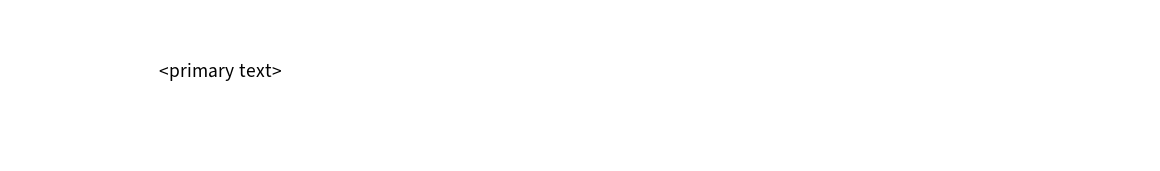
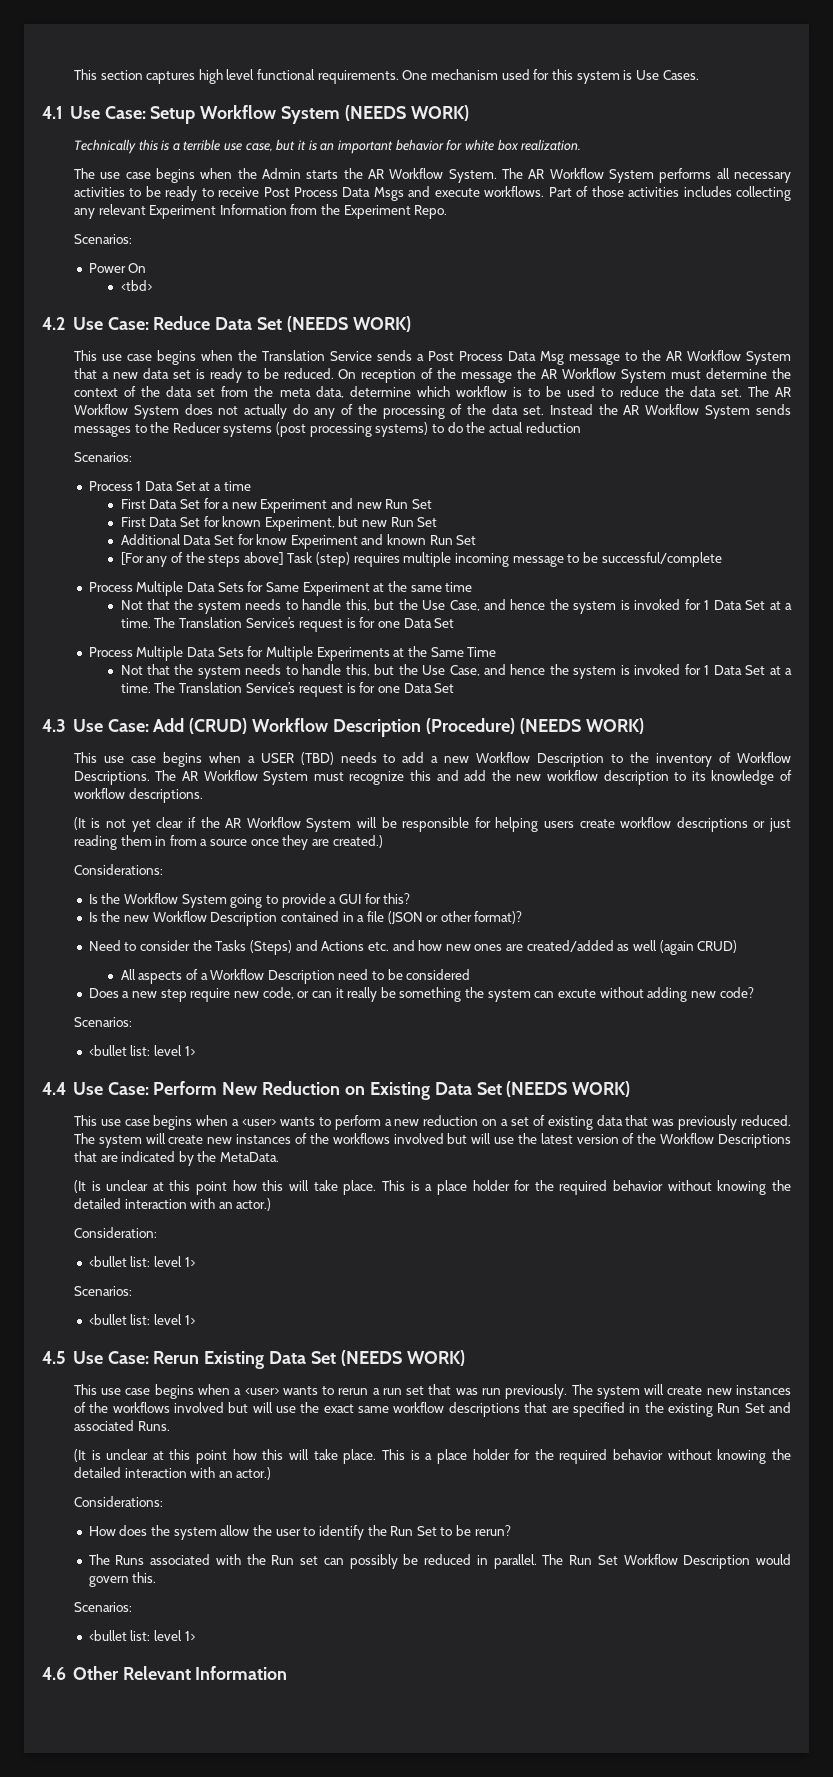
[158,62,282,81] <primary text> -> [73,69,699,84] [42,105,469,124] [73,139,582,154] [73,168,791,183] [73,186,791,201] [73,204,448,219] [73,234,132,244] [88,263,147,273] [120,280,152,291] [42,316,411,332] [73,350,791,365] [73,368,792,383] [73,386,791,398] [73,404,791,419] [73,422,581,437] [73,452,132,462] [88,481,251,491] [120,498,433,513] [120,516,438,531] [120,534,477,549] [120,552,722,567] [88,581,473,596] [120,599,792,614] [120,617,455,632] [88,646,497,661] [120,664,792,679] [120,682,455,697] [42,718,644,737] [73,752,791,767] [73,770,792,785] [73,788,203,803] [73,817,792,832] [73,835,383,850] [73,864,163,875] [88,893,411,908] [88,911,523,926] [88,940,738,955] [120,969,471,984] [88,987,754,1002] [73,1017,132,1027] [88,1045,195,1056] [42,1081,631,1100] [73,1115,791,1130] [73,1133,791,1148] [73,1151,280,1166] [73,1180,792,1195] [73,1198,272,1211] [73,1227,157,1238] [88,1256,195,1267] [73,1286,132,1296] [88,1314,195,1325] [42,1350,465,1369] [73,1384,791,1399] [73,1402,792,1417] [73,1420,170,1431] [73,1449,792,1464] [73,1467,272,1480] [73,1496,163,1507] [88,1525,511,1540] [88,1554,791,1569] [88,1572,157,1587] [73,1602,132,1612] [88,1630,195,1641] [42,1666,288,1680] This section captures high level functional requirements. One mechanism used for this system is Use Cases. // 4.1 Use Case: Setup Workflow System (NEEDS WORK) // Technically this is a terrible use case, but it is an important behavior for white box realization. // The use case begins when the Admin starts the AR Workflow System. The AR Workflow System performs all necessary activities to be ready to receive Post Process Data Msgs and execute workflows. Part of those activities includes collecting any relevant Experiment Information from the Experiment Repo. // Scenarios: // Power On // <tbd> // 4.2 Use Case: Reduce Data Set (NEEDS WORK) // This use case begins when the Translation Service sends a Post Process Data Msg message to the AR Workflow System that a new data set is ready to be reduced. On reception of the message the AR Workflow System must determine the context of the data set from the meta data, determine which workflow is to be used to reduce the data set. The AR Workflow System does not actually do any of the processing of the data set. Instead the AR Workflow System sends messages to the Reducer systems (post processing systems) to do the actual reduction // Scenarios: // Process 1 Data Set at a time // First Data Set for a new Experiment and new Run Set // First Data Set for known Experiment, but new Run Set // Additional Data Set for know Experiment and known Run Set // [For any of the steps above] Task (step) requires multiple incoming message to be successful/complete // Process Multiple Data Sets for Same Experiment at the same time // Not that the system needs to handle this, but the Use Case, and hence the system is invoked for 1 Data Set at a time. The Translation Service’s request is for one Data Set // Process Multiple Data Sets for Multiple Experiments at the Same Time // Not that the system needs to handle this, but the Use Case, and hence the system is invoked for 1 Data Set at a time. The Translation Service’s request is for one Data Set // 4.3 Use Case: Add (CRUD) Workflow Description (Procedure) (NEEDS WORK) // This use case begins when a USER (TBD) needs to add a new Workflow Description to the inventory of Workflow Descriptions. The AR Workflow System must recognize this and add the new workflow description to its knowledge of workflow descriptions. // (It is not yet clear if the AR Workflow System will be responsible for helping users create workflow descriptions or just reading them in from a source once they are created.) // Considerations: // Is the Workflow System going to provide a GUI for this? // Is the new Workflow Description contained in a file (JSON or other format)? // Need to consider the Tasks (Steps) and Actions etc. and how new ones are created/added as well (again CRUD) // All aspects of a Workflow Description need to be considered // Does a new step require new code, or can it really be something the system can excute without adding new code? // Scenarios: // <bullet list: level 1> // 4.4 Use Case: Perform New Reduction on Existing Data Set (NEEDS WORK) // This use case begins when a <user> wants to perform a new reduction on a set of existing data that was previously reduced. The system will create new instances of the workflows involved but will use the latest version of the Workflow Descriptions that are indicated by the MetaData. // (It is unclear at this point how this will take place. This is a place holder for the required behavior without knowing the detailed interaction with an actor.) // Consideration: // <bullet list: level 1> // Scenarios: // <bullet list: level 1> // 4.5 Use Case: Rerun Existing Data Set (NEEDS WORK) // This use case begins when a <user> wants to rerun a run set that was run previously. The system will create new instances of the workflows involved but will use the exact same workflow descriptions that are specified in the existing Run Set and associated Runs. // (It is unclear at this point how this will take place. This is a place holder for the required behavior without knowing the detailed interaction with an actor.) // Considerations: // How does the system allow the user to identify the Run Set to be rerun? // The Runs associated with the Run set can possibly be reduced in parallel. The Run Set Workflow Description would govern this. // Scenarios: // <bullet list: level 1> // 4.6 Other Relevant Information

